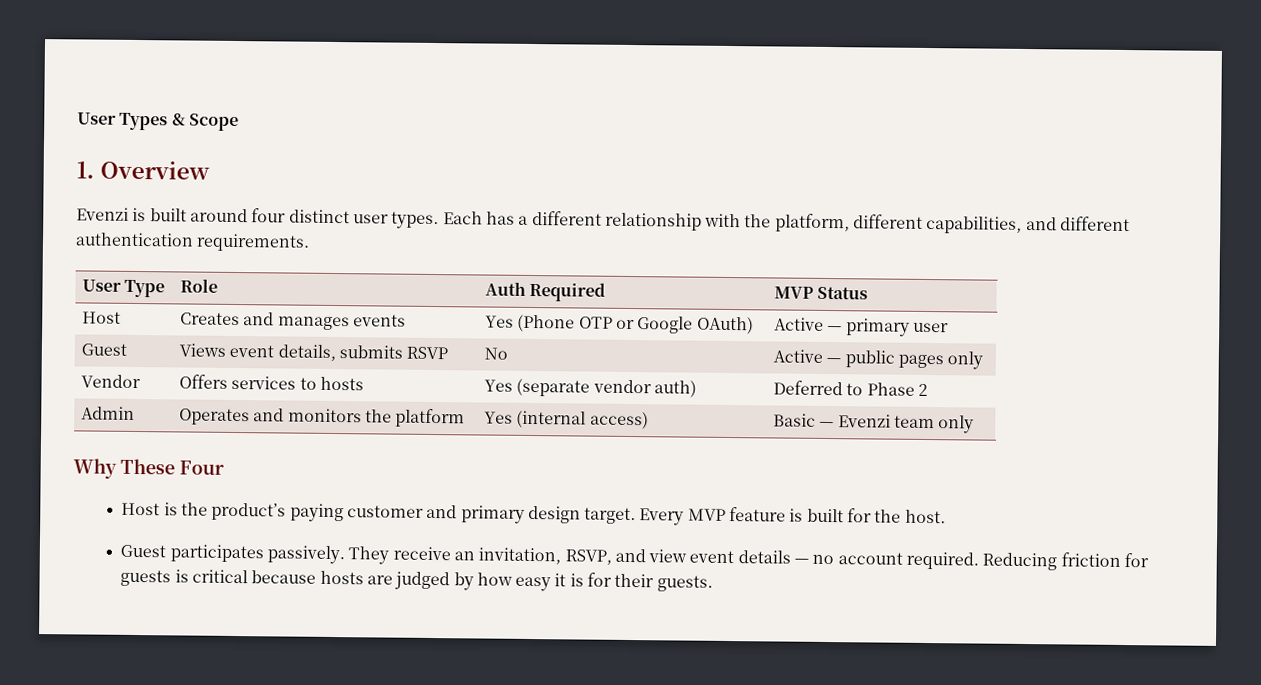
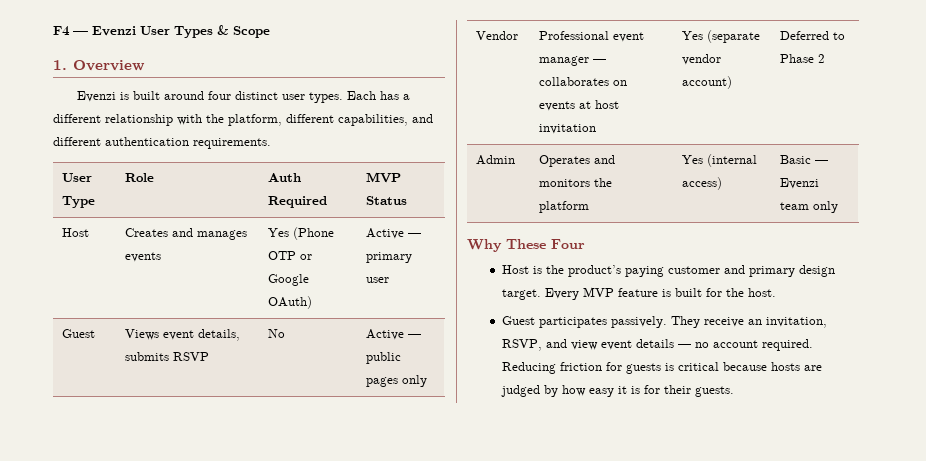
(77, 118) none -> [53,26,136,36] F4 — Evenzi
[178,374,364,391] Offers services to hosts -> [539,31,645,42] [539,56,607,66] [539,77,628,86] [539,100,620,111] [539,124,597,134] Professional event manager — collaborates on events at host invitation
[653,380,697,398] auth) -> [682,76,733,89] account)

